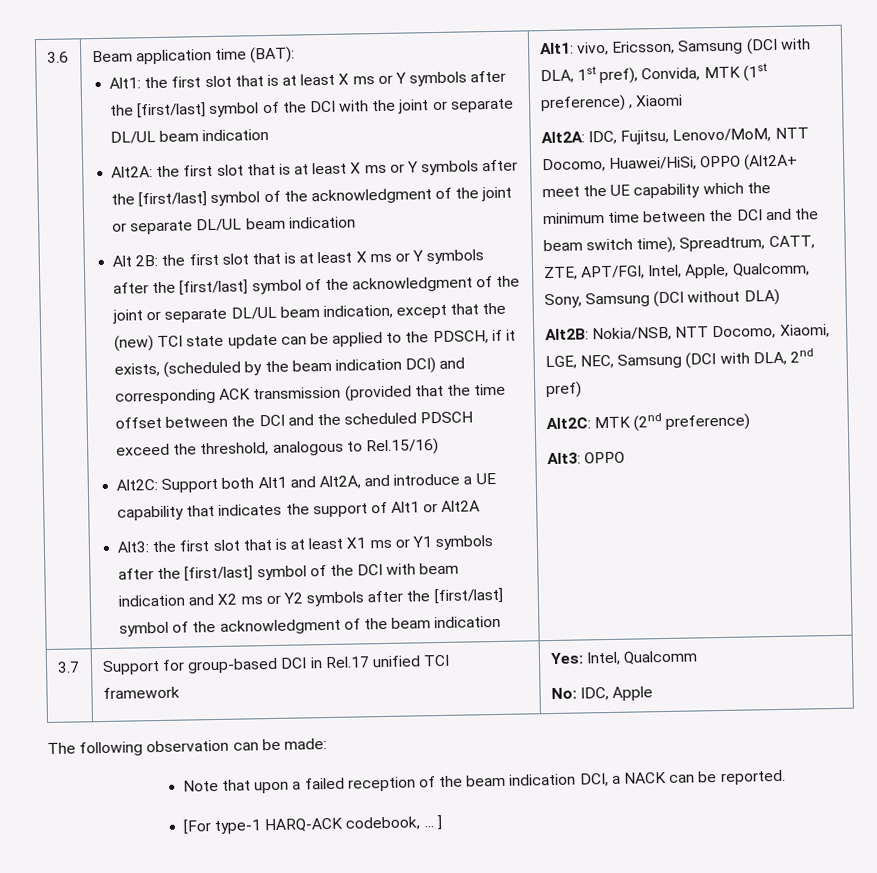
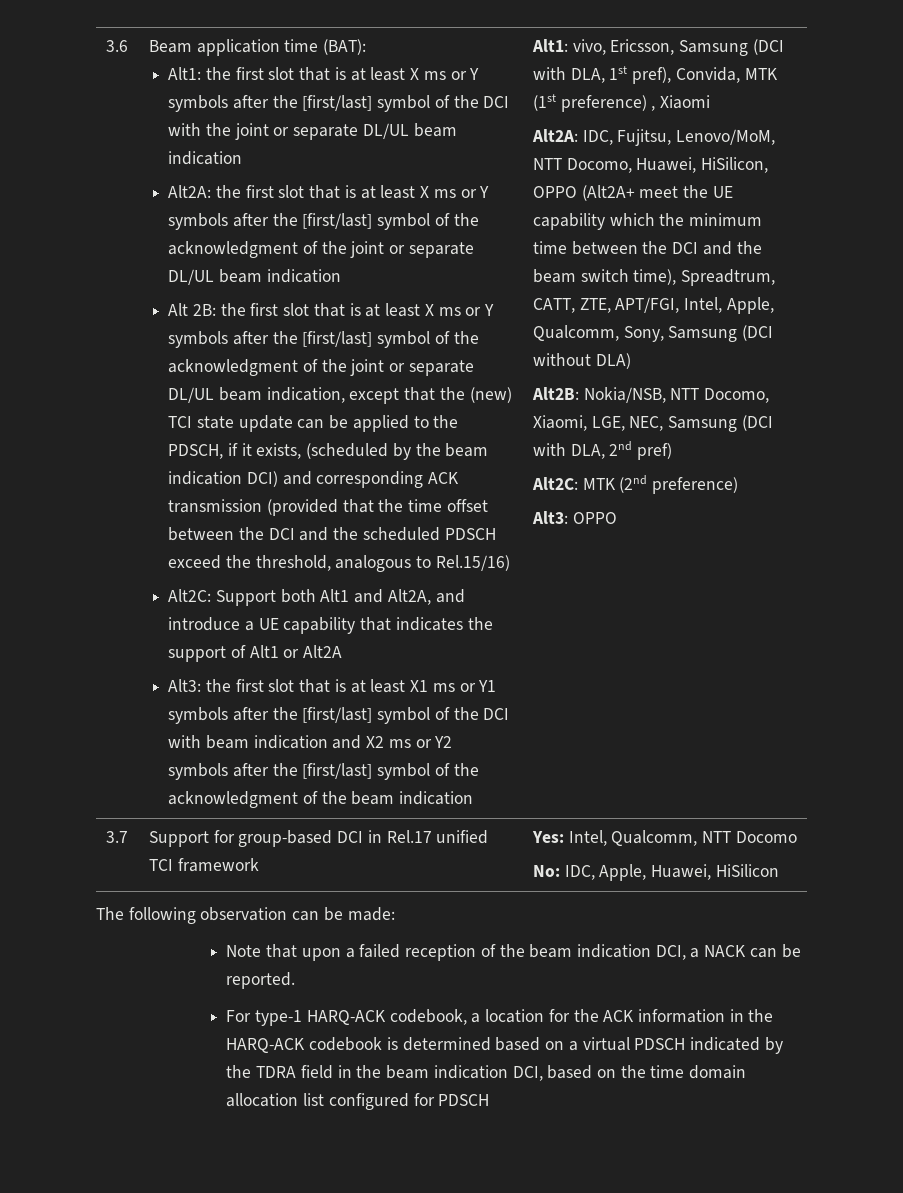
[609,156,698,171] Huawei/HiSi, -> [636,157,769,173] Huawei, HiSilicon,
[623,650,699,665] Qualcomm -> [611,830,797,846] Qualcomm, NTT Docomo
[612,686,654,701] Apple -> [599,864,779,881] Apple, Huawei, HiSilicon
[182,819,212,835] [For -> [226,1010,252,1022] For
[423,815,443,831] ... ] -> [471,1009,774,1023] [226,1037,783,1054] [226,1065,747,1081] [226,1093,490,1110] a location for the ACK information in the HARQ-ACK codebook is determined based on a virtual PDSCH indicated by the TDRA field in the beam indication DCI, based on the time domain allocation list configured for PDSCH

